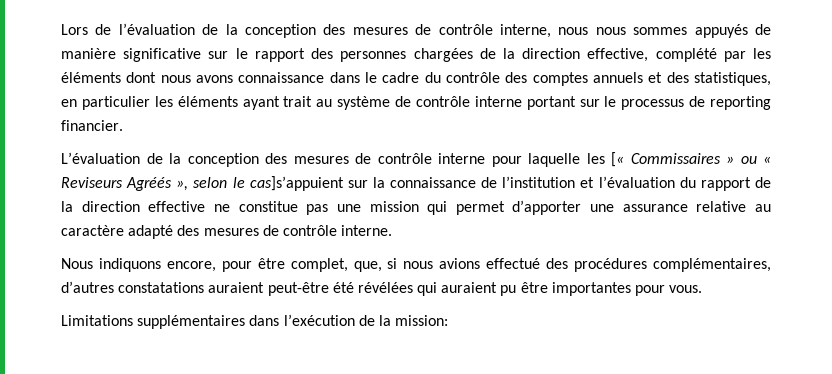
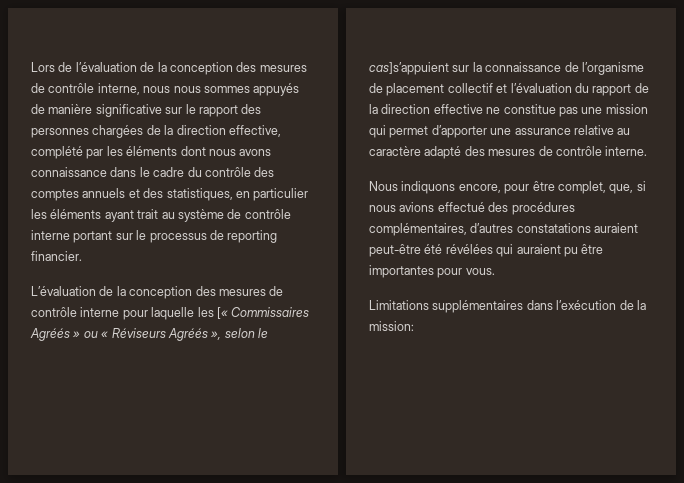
(721, 158) none -> [30,328,70,341] Agréés
[61,177,123,188] Reviseurs -> [111,328,166,338] Réviseurs
[502,176,576,188] l’institution -> [581,62,644,75] [369,83,493,96] l’organisme de placement collectif

